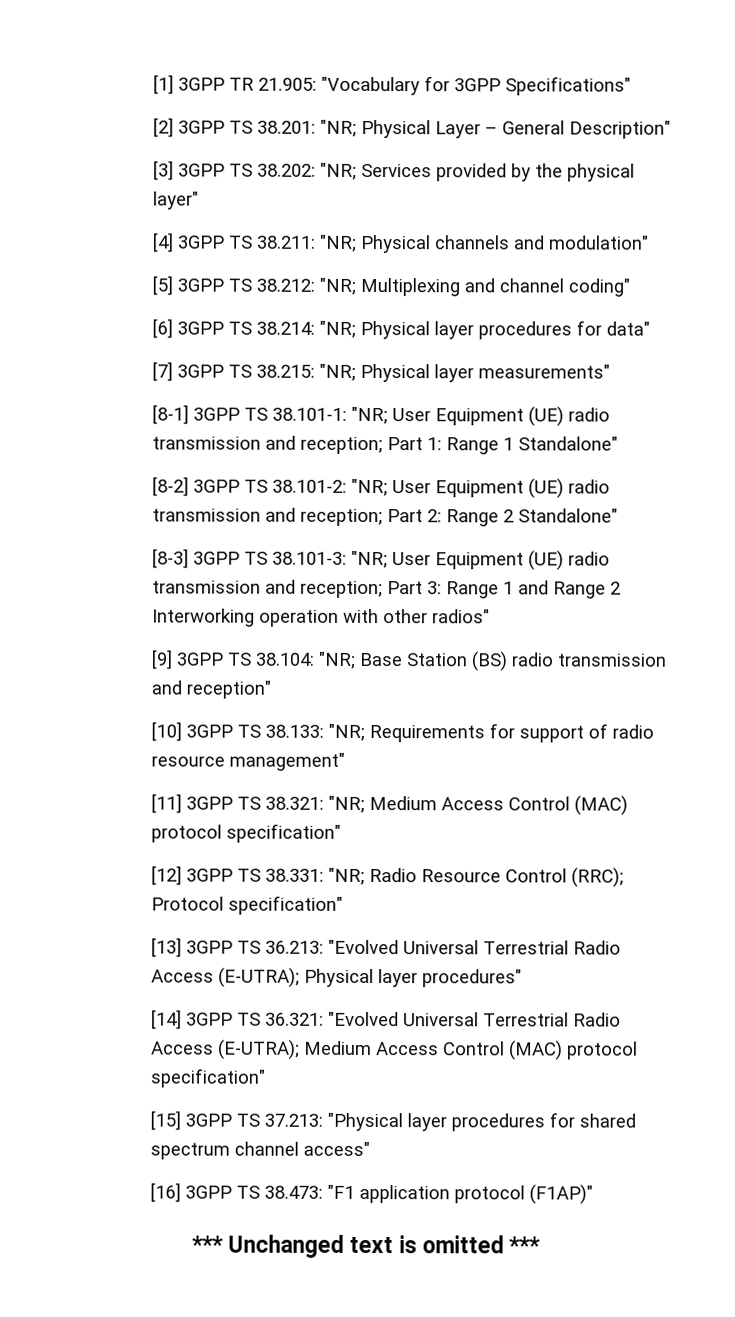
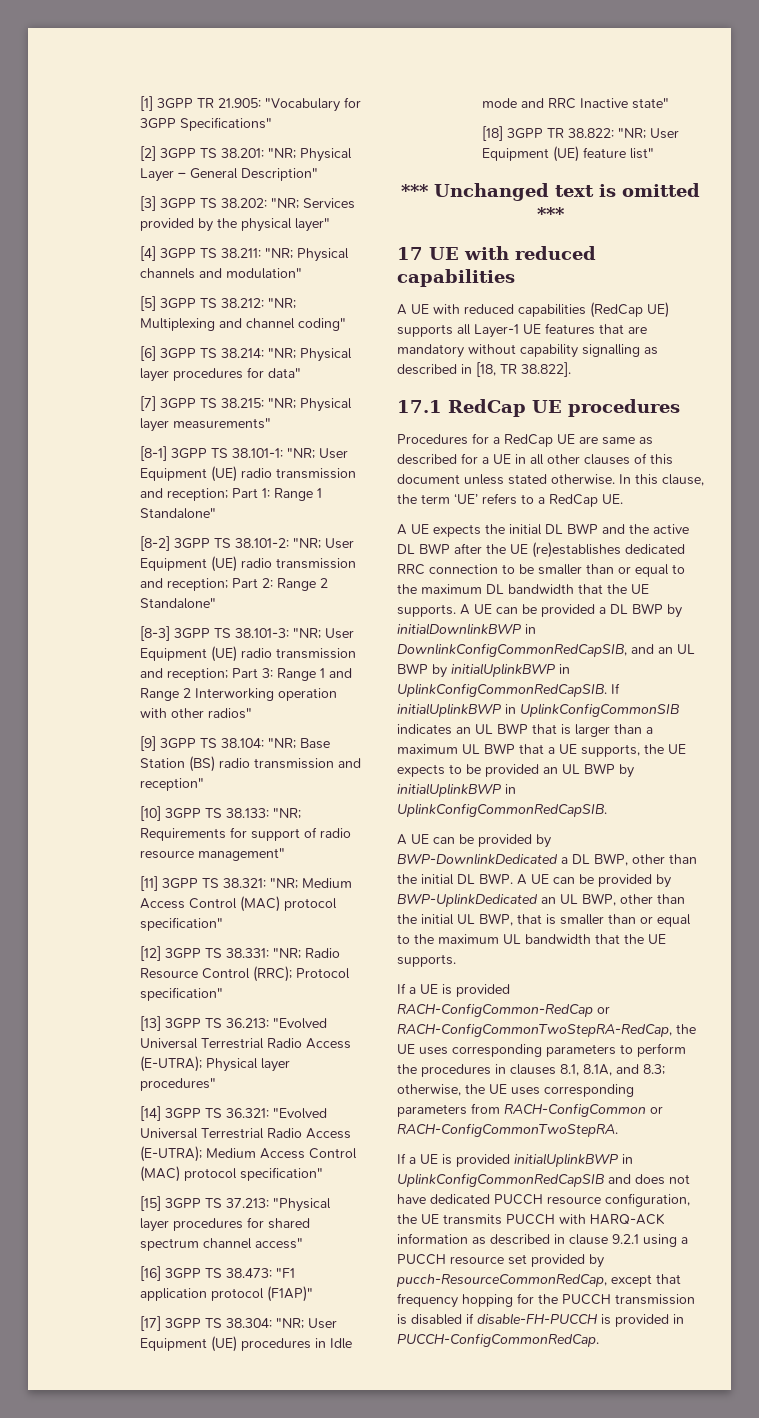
(593, 1194) none -> [139,1316,337,1331] [139,1336,352,1352] [481,98,669,109] [481,126,679,141] [481,146,654,162] // [17] 3GPP TS 38.304: "NR; User Equipment (UE) procedures in Idle mode and RRC Inactive state" // [18] 3GPP TR 38.822: "NR; User Equipment (UE) feature list"
(541, 1245) none -> [397,246,596,260] [397,269,515,287] [397,302,669,318] [397,323,647,338] [397,344,658,358] [397,362,571,377] [397,399,680,417] [397,433,653,447] [397,453,673,465] [397,474,704,486] [397,493,623,507] [397,523,689,537] [397,542,685,558] [397,564,685,577] [397,584,649,594] [397,603,682,618] [397,623,536,635] [397,643,695,657] [397,663,570,678] [397,683,620,697] [397,703,679,717] [397,723,653,737] [397,743,686,757] [397,763,634,778] [397,783,516,797] [397,803,607,817] [397,834,551,848] [397,853,697,866] [397,873,671,888] [397,893,685,907] [397,913,691,927] [397,934,666,944] [397,954,456,967] [397,983,510,997] [397,1003,610,1017] [397,1023,696,1037] [397,1043,686,1057] [397,1064,665,1077] [397,1084,634,1097] [397,1103,663,1117] [397,1123,618,1137] [397,1153,633,1167] [397,1173,690,1187] [397,1193,690,1207] [397,1213,665,1225] [397,1233,688,1247] [397,1254,604,1268] [396,1274,681,1287] [397,1293,695,1308] [397,1313,684,1327] [397,1333,599,1347] // 17 UE with reduced capabilities // A UE with reduced capabilities (RedCap UE) supports all Layer-1 UE features that are mandatory without capability signalling as described in [18, TR 38.822]. // 17.1 RedCap UE procedures // Procedures for a RedCap UE are same as described for a UE in all other clauses of this document unless stated otherwise. In this clause, the term ‘UE’ refers to a RedCap UE. // A UE expects the initial DL BWP and the active DL BWP after the UE (re)establishes dedicated RRC connection to be smaller than or equal to the maximum DL bandwidth that the UE supports. A UE can be provided a DL BWP by initialDownlinkBWP in DownlinkConfigCommonRedCapSIB, and an UL BWP by initialUplinkBWP in UplinkConfigCommonRedCapSIB. If initialUplinkBWP in UplinkConfigCommonSIB indicates an UL BWP that is larger than a maximum UL BWP that a UE supports, the UE expects to be provided an UL BWP by initialUplinkBWP in UplinkConfigCommonRedCapSIB. // A UE can be provided by BWP-DownlinkDedicated a DL BWP, other than the initial DL BWP. A UE can be provided by BWP-UplinkDedicated an UL BWP, other than the initial UL BWP, that is smaller than or equal to the maximum UL bandwidth that the UE supports. // If a UE is provided RACH-ConfigCommon-RedCap or RACH-ConfigCommonTwoStepRA-RedCap, the UE uses corresponding parameters to perform the procedures in clauses 8.1, 8.1A, and 8.3; otherwise, the UE uses corresponding parameters from RACH-ConfigCommon or RACH-ConfigCommonTwoStepRA. // If a UE is provided initialUplinkBWP in UplinkConfigCommonRedCapSIB and does not have dedicated PUCCH resource configuration, the UE transmits PUCCH with HARQ-ACK information as described in clause 9.2.1 using a PUCCH resource set provided by pucch-ResourceCommonRedCap, except that frequency hopping for the PUCCH transmission is disabled if disable-FH-PUCCH is provided in PUCCH-ConfigCommonRedCap.

